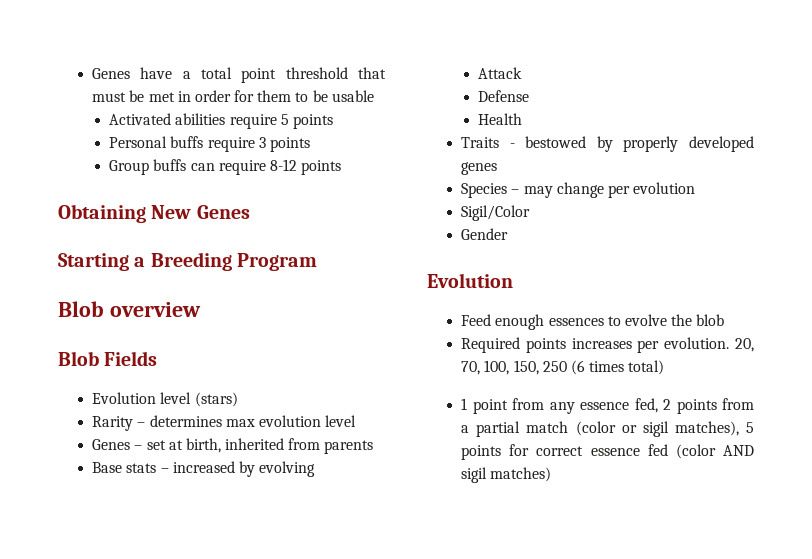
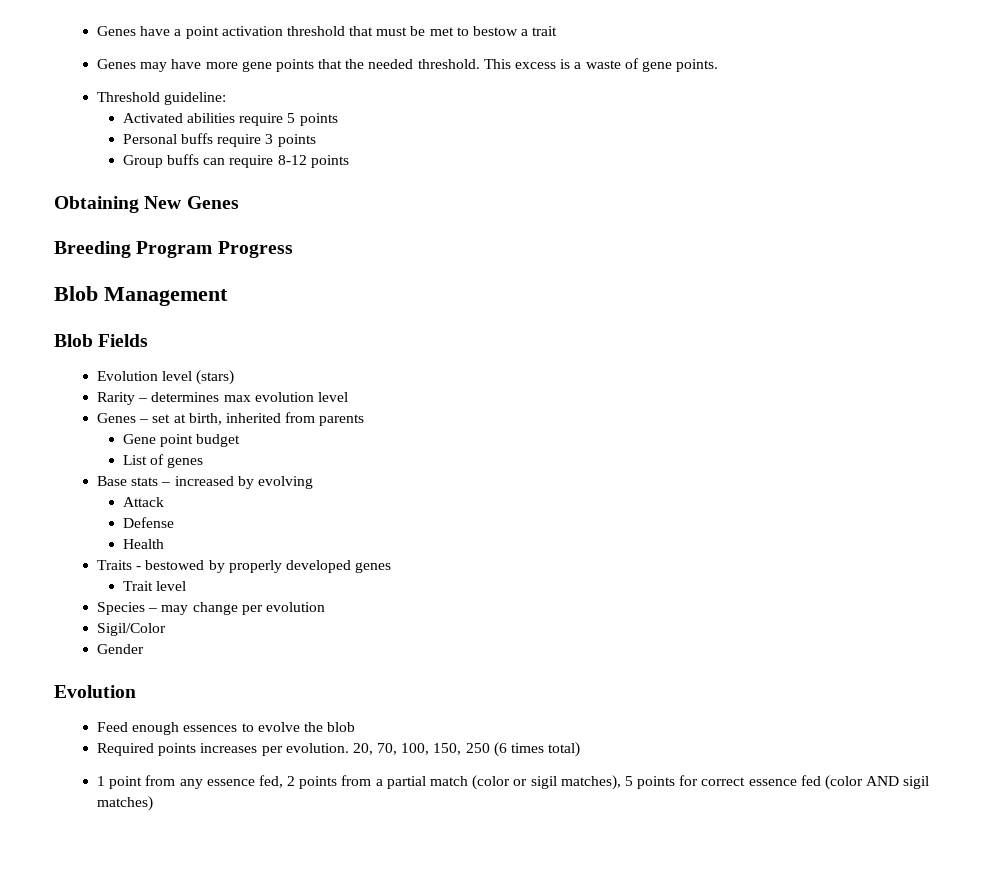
[201,67,277,83] total point -> [185,26,283,39] point activation
[177,90,374,102] in order for them to be usable -> [456,26,558,36] [96,58,719,72] [96,92,227,105] to bestow a trait // Genes may have more gene points that the needed threshold. This excess is a waste of gene points. // Threshold guideline:
[58,253,146,271] Starting a -> (239, 202) none
[58,301,201,317] // Blob overview -> [217,241,293,258] [54,286,228,306] Progress // Blob Management
(374, 447) none -> [122,434,241,447] [122,454,204,468] // Gene point budget // List of genes
(498, 168) none -> [122,581,187,591] // Trait level

